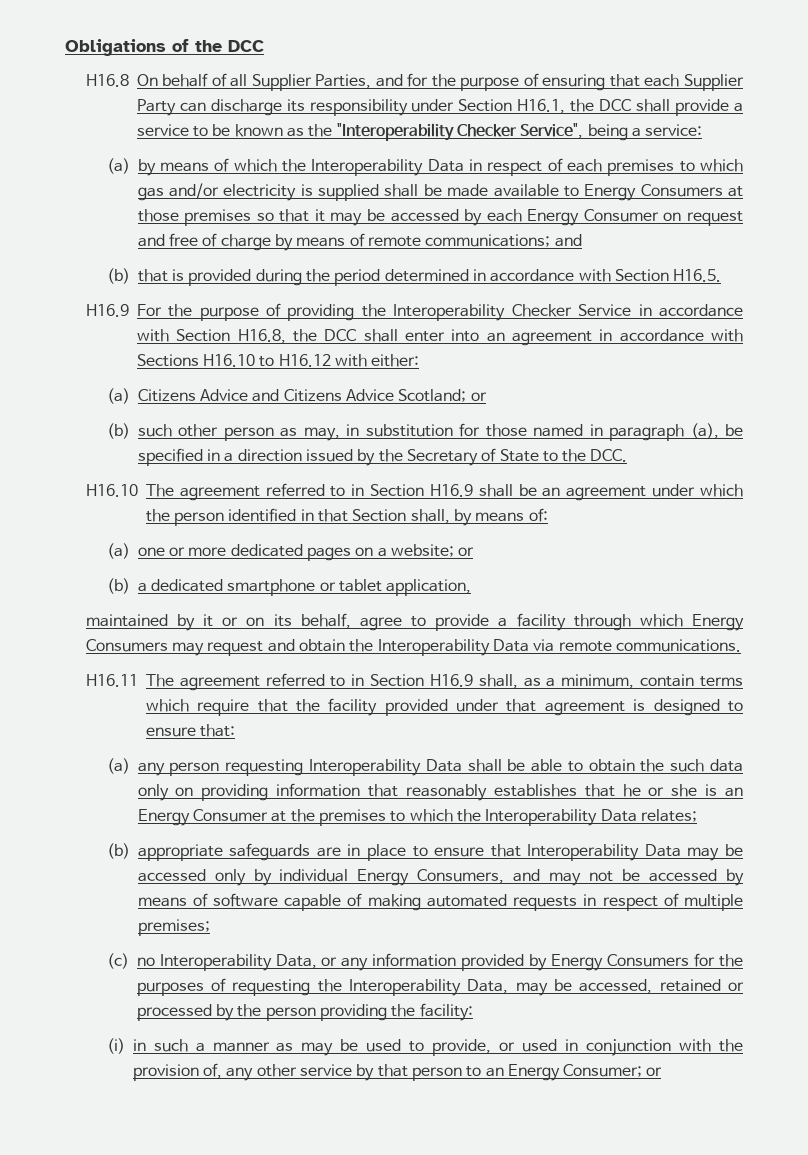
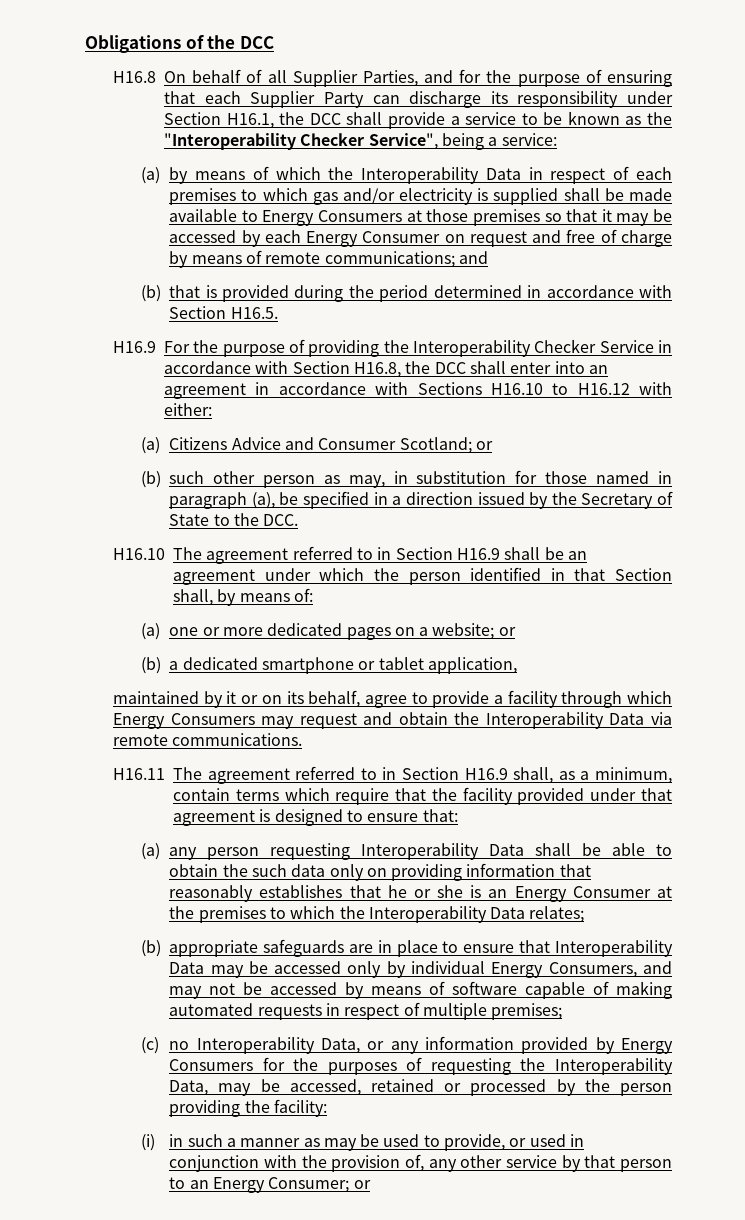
[283,389,394,402] Citizens Advice -> [318,438,397,450] Consumer

